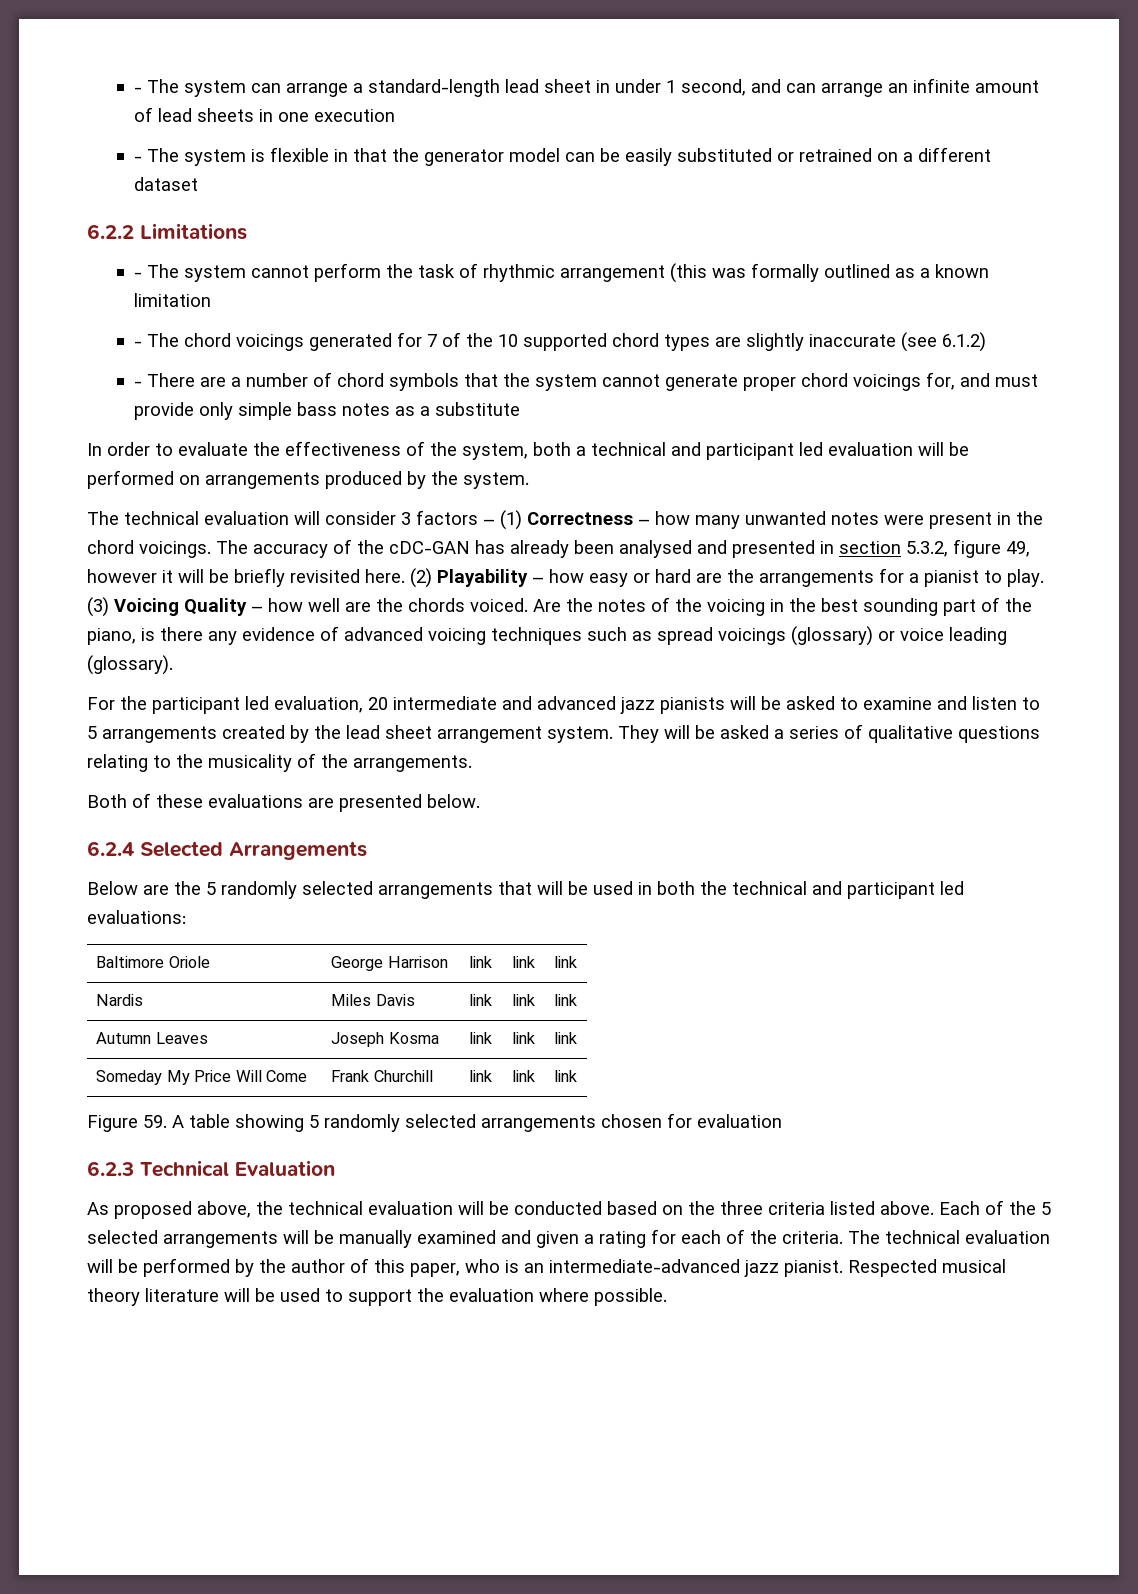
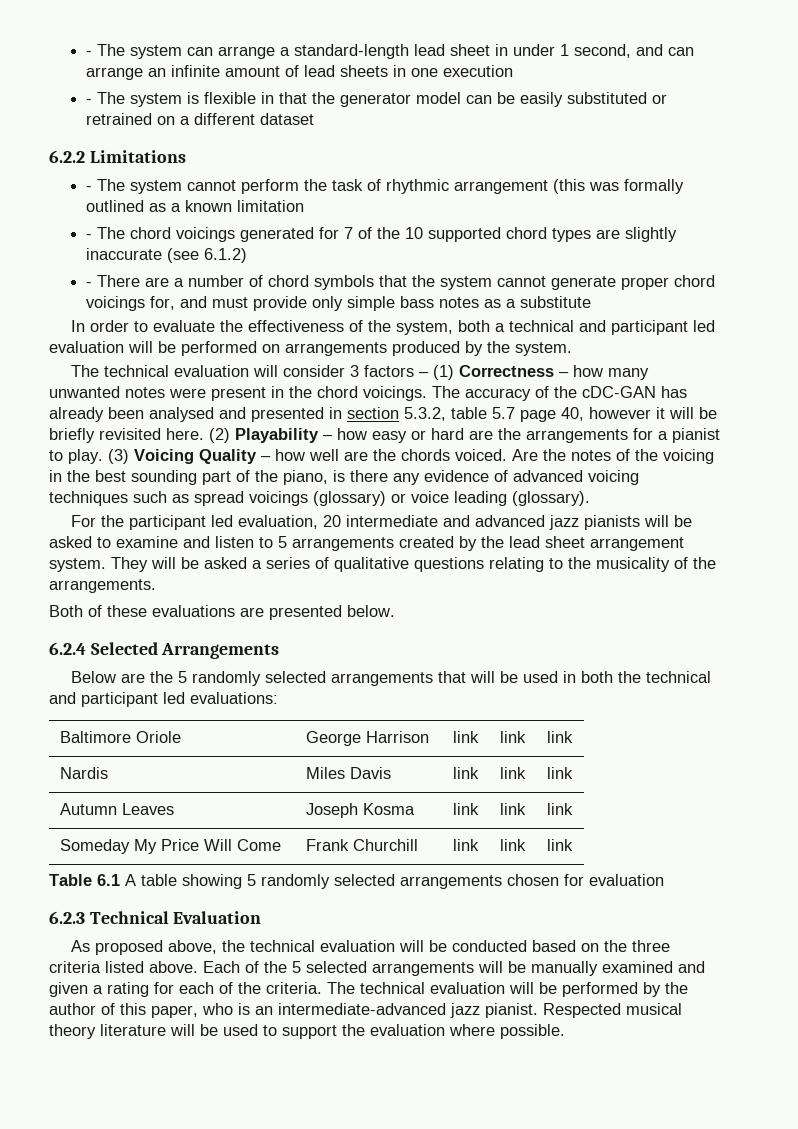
[953,539,1030,558] figure 49, -> [451,407,584,422] table 5.7 page 40,
[87,1115,167,1132] Figure 59. -> [49,874,120,886] Table 6.1

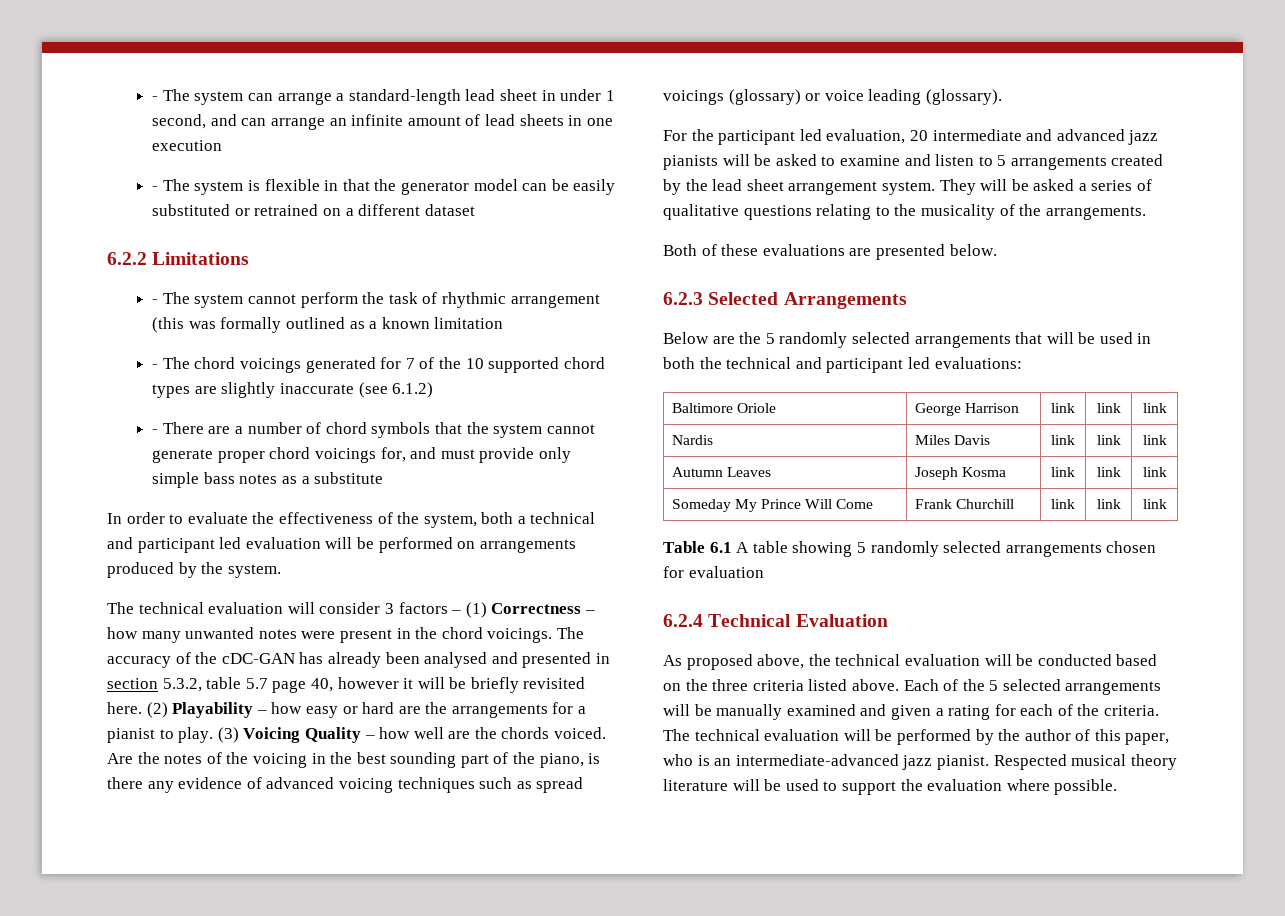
[49,642,86,655] 6.2.4 -> [663,292,703,305] 6.2.3
[160,839,199,851] Price -> [760,499,801,509] Prince
[49,911,85,924] 6.2.3 -> [663,614,703,627] 6.2.4

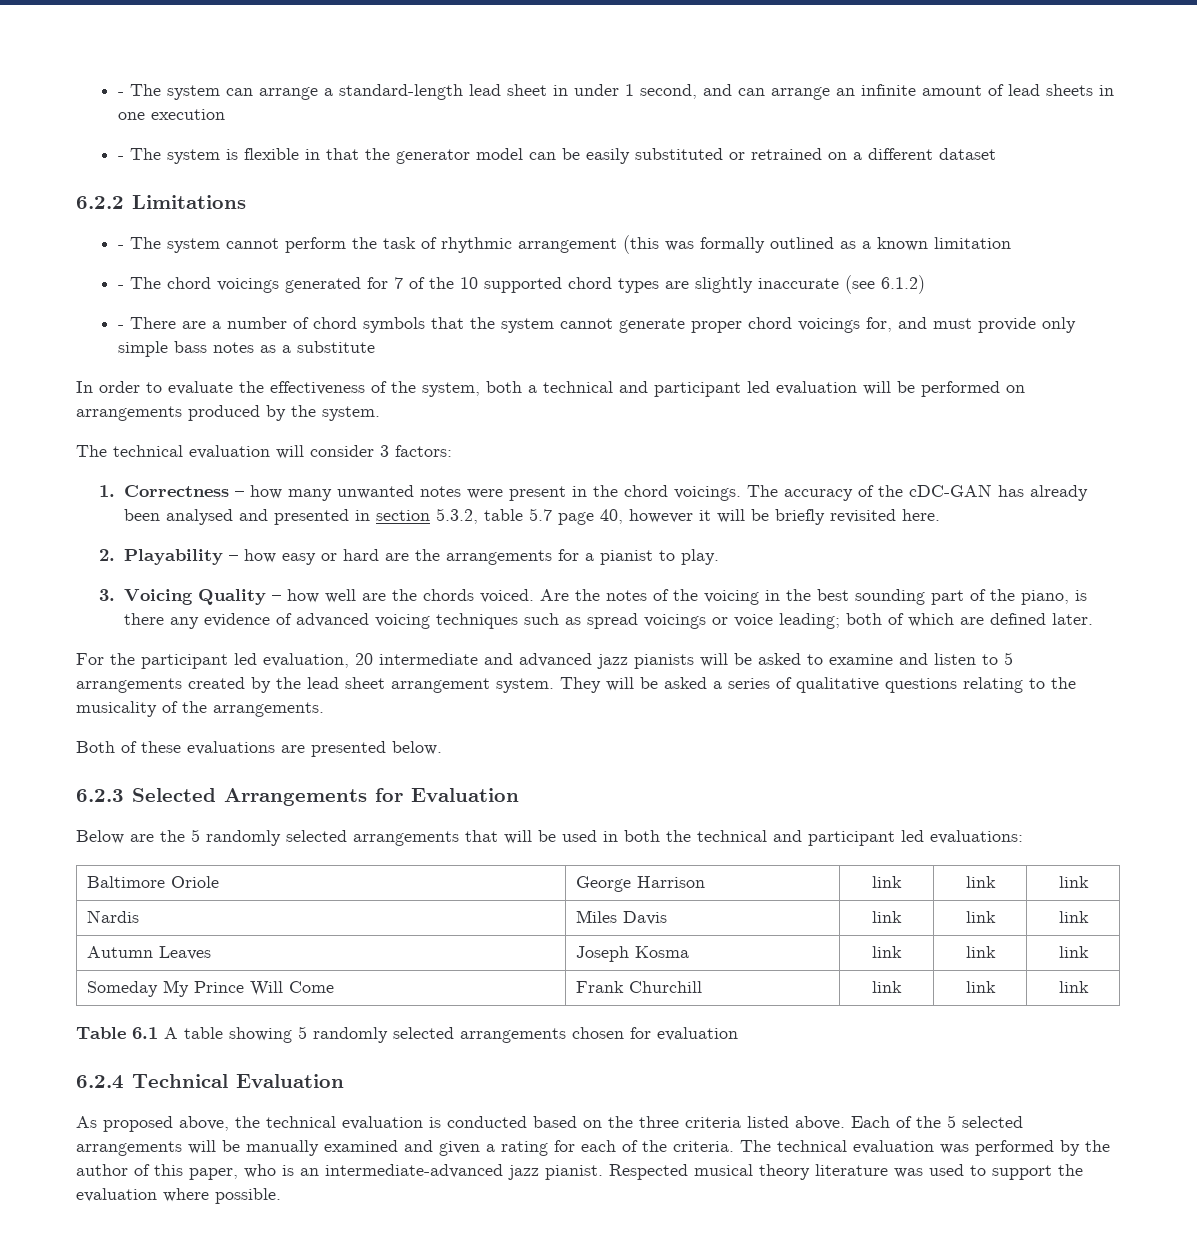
[398,602,487,618] factors – (1) -> [395,445,452,457] [98,485,115,497] factors: // 1.
[146,702,168,718] (2) -> [98,549,115,561] // 2.
[217,727,239,743] (3) -> [98,589,115,601] // 3.
[728,89,801,105] (glossary) -> (706, 621) none
[868,89,1002,105] leading (glossary). -> [778,613,1093,629] leading; both of which are defined later.
(907, 300) none -> [375,788,519,802] for Evaluation
[984,654,1034,666] will be -> [429,1117,441,1128] is
[843,729,893,741] will be -> [940,1144,969,1154] was
[732,779,782,791] will be -> [894,1168,923,1178] was

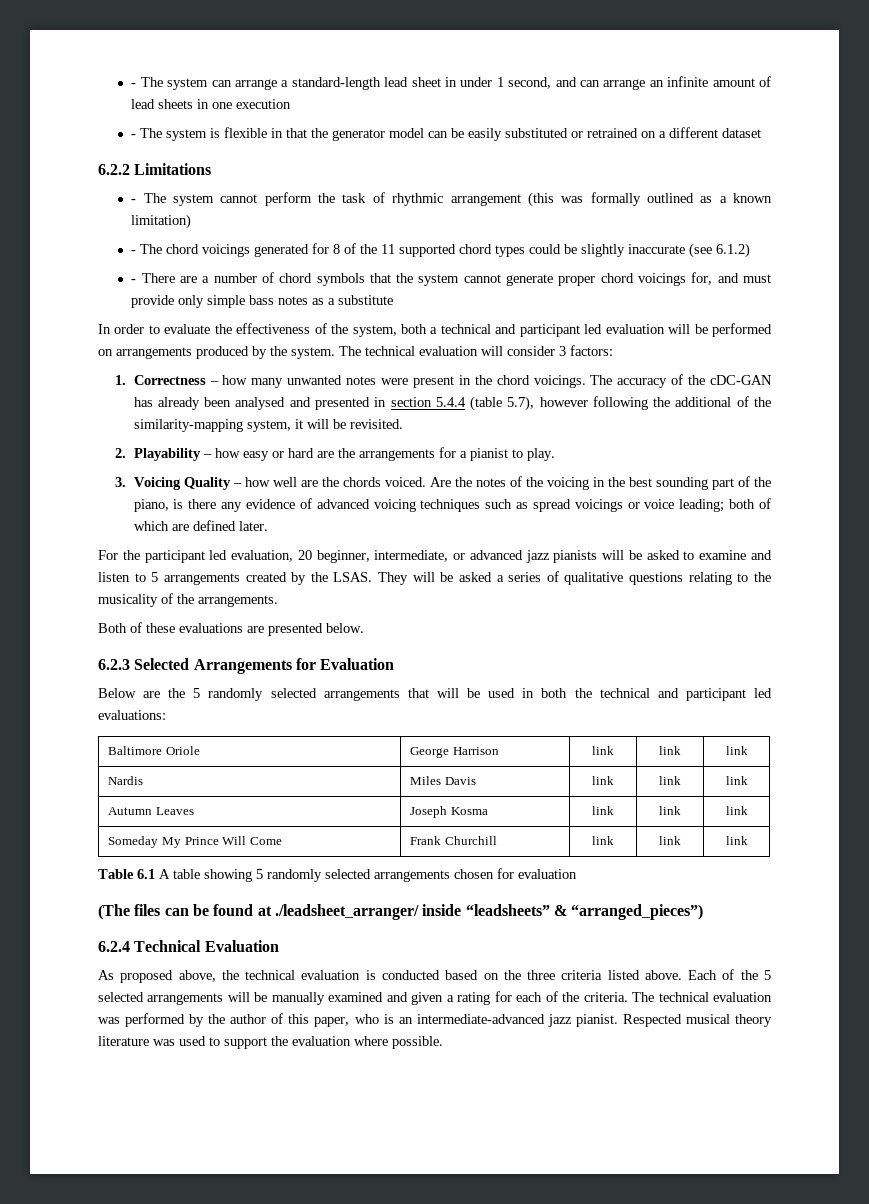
[934,237,1012,249] limitation -> [131,214,192,229] limitation)
[394,277,479,289] 7 of the 10 -> [333,243,396,254] 8 of the 11
[665,281,690,289] are -> [529,244,578,254] could be
(380, 413) // -> (335, 353) none
[435,508,940,525] 5.3.2, table 5.7 page 40, however it will be briefly revisited here. -> [435,396,772,411] [133,419,403,432] 5.4.4 (table 5.7), however following the additional of the similarity-mapping system, it will be revisited.
[379,653,513,665] intermediate and -> [316,550,466,563] beginner, intermediate, or
[307,677,554,693] lead sheet arrangement system. -> [333,572,373,582] LSAS.
(738, 1034) none -> [98,904,704,920] // (The files can be found at ./leadsheet_arranger/ inside “leadsheets” & “arranged_pieces”)

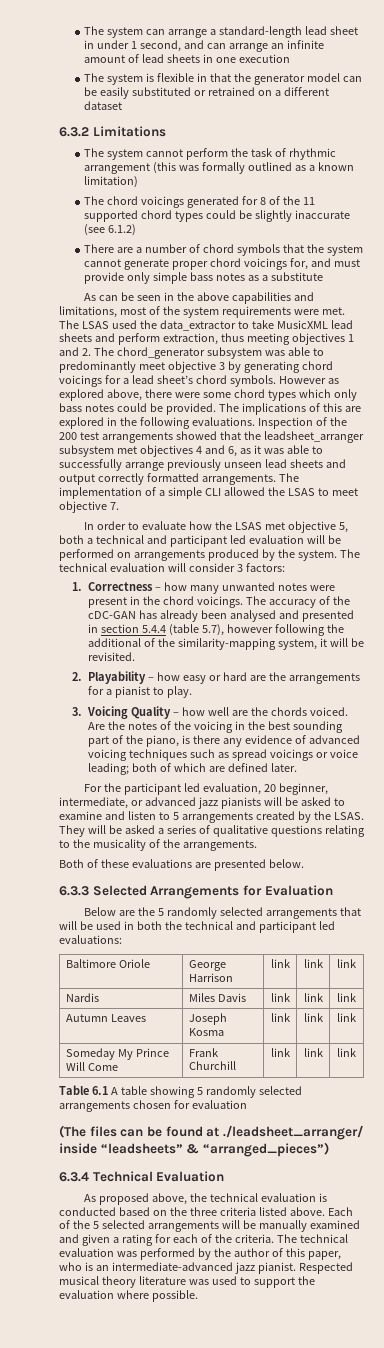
[131,83,137,87] - -> (84, 30) none
[131,134,137,138] - -> (291, 58) none
[98,164,130,175] 6.2.2 -> [59,127,89,137] 6.3.2
[131,199,137,203] - -> (166, 131) none
[131,250,137,254] - -> (139, 182) none
[131,279,137,283] - -> (137, 230) none
[98,323,397,337] In order to evaluate the effectiveness of the system, -> [84,292,315,304] [59,306,345,318] [59,320,353,331] [59,333,354,345] [59,347,324,359] [59,361,333,373] [59,375,339,387] [59,389,357,401] [59,403,361,415] [59,417,347,429] [59,431,364,443] [59,445,323,457] [59,459,346,471] [59,473,299,485] [59,487,358,499] [59,501,119,513] [84,521,349,533] As can be seen in the above capabilities and limitations, most of the system requirements were met. The LSAS used the data_extractor to take MusicXML lead sheets and perform extraction, thus meeting objectives 1 and 2. The chord_generator subsystem was able to predominantly meet objective 3 by generating chord voicings for a lead sheet’s chord symbols. However as explored above, there were some chord types which only bass notes could be provided. The implications of this are explored in the following evaluations. Inspection of the 200 test arrangements showed that the leadsheet_arranger subsystem met objectives 4 and 6, as it was able to successfully arrange previously unseen lead sheets and output correctly formatted arrangements. The implementation of a simple CLI allowed the LSAS to meet objective 7. // In order to evaluate how the LSAS met objective 5,
[98,659,130,670] 6.2.3 -> [59,886,89,896] 6.3.3
[98,941,130,952] 6.2.4 -> [59,1172,89,1182] 6.3.4

